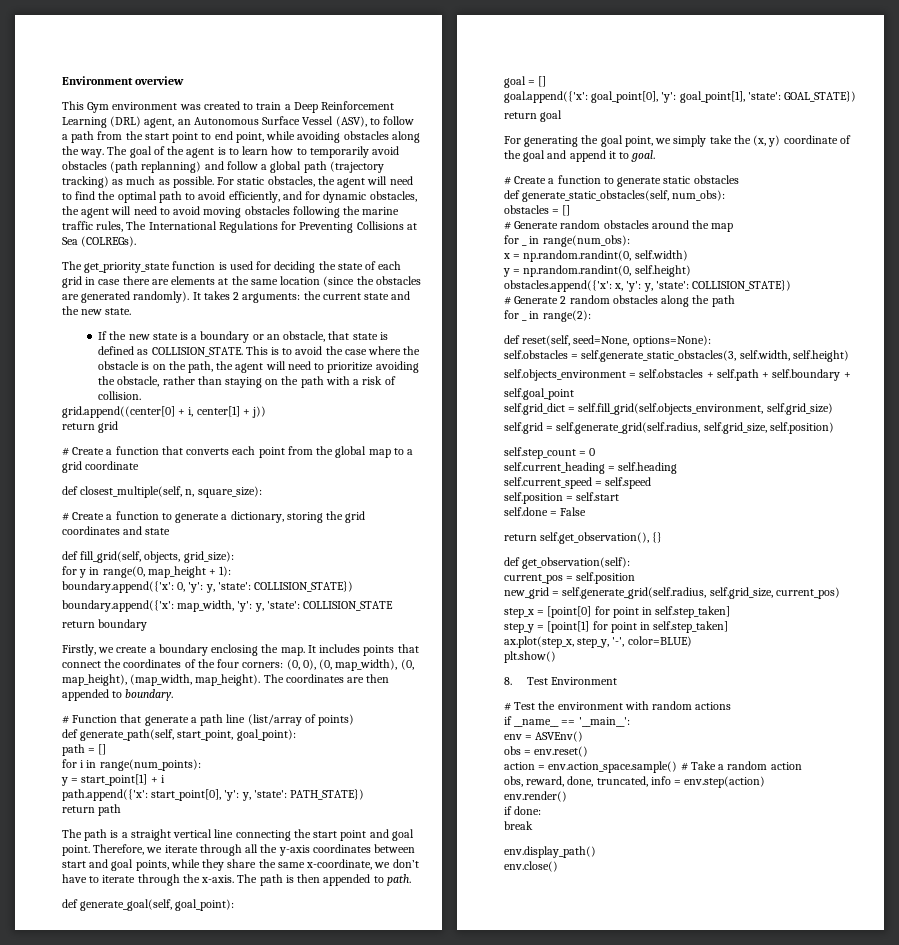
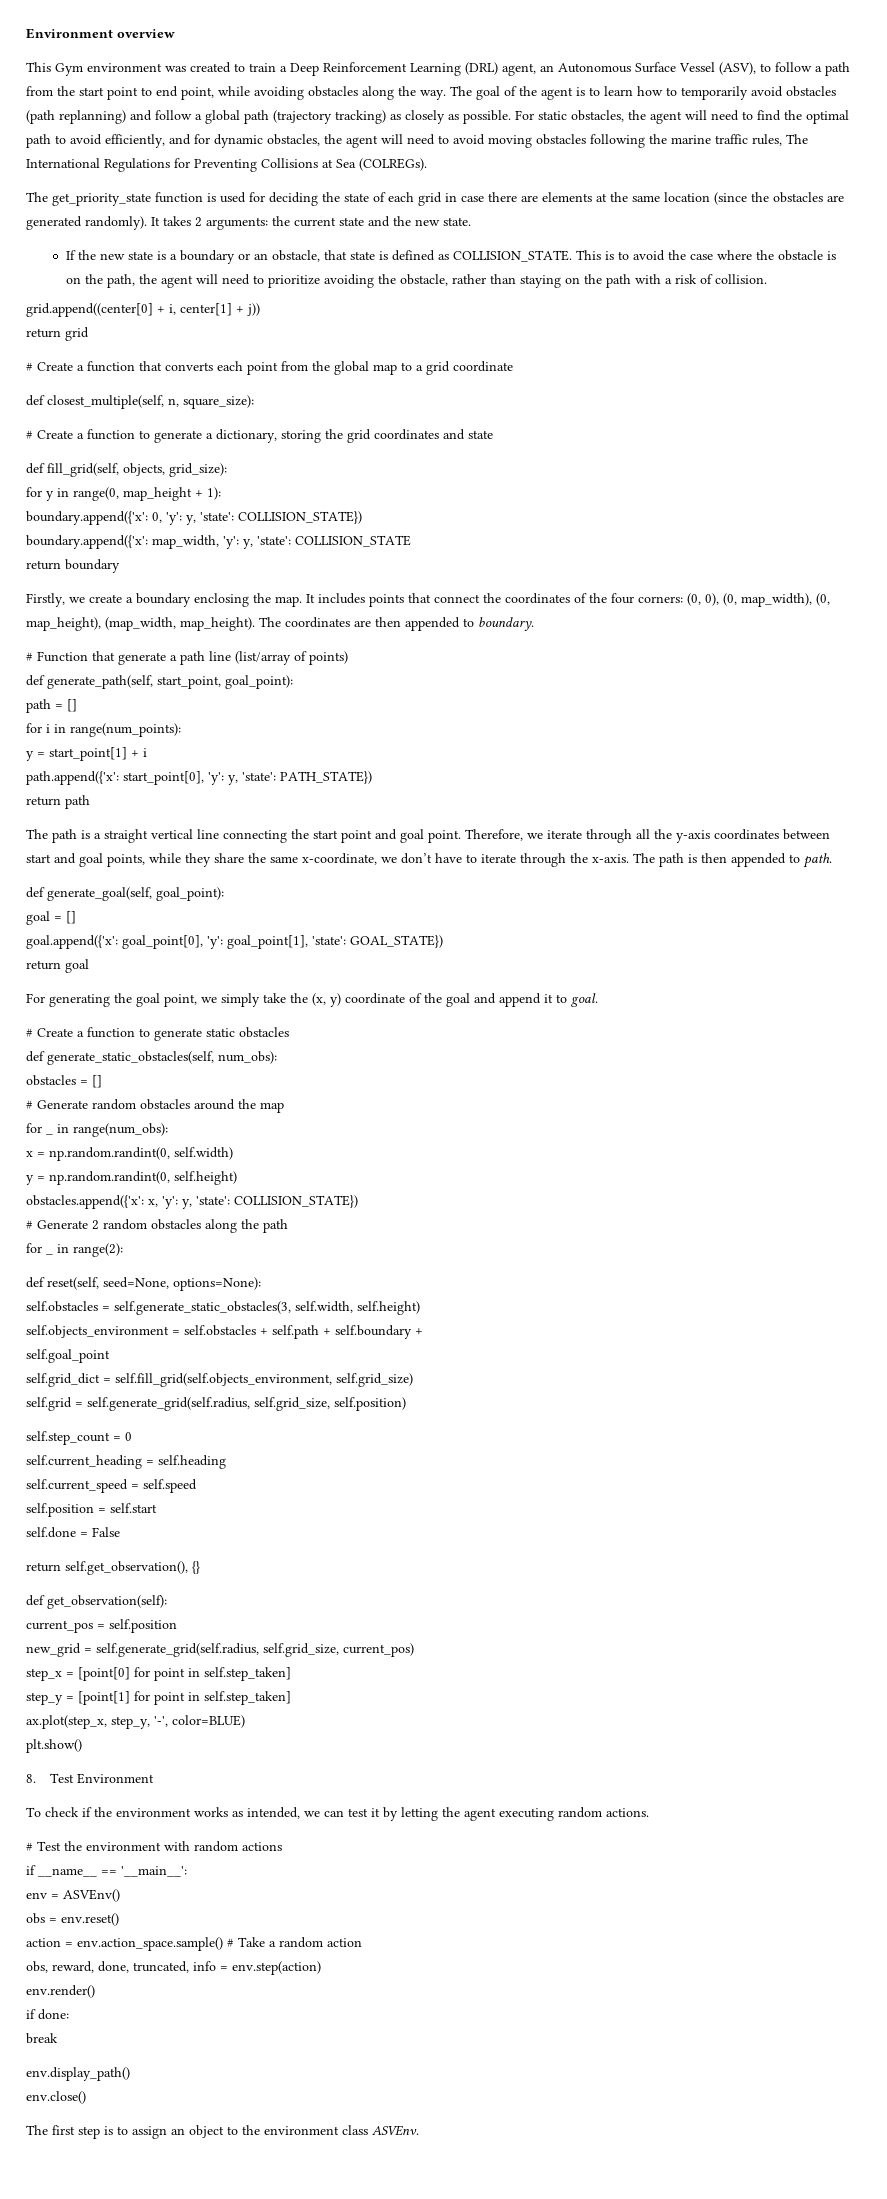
[126,176,156,185] much -> [405,110,445,124] closely
(618, 681) none -> [26,1807,649,1821] // To check if the environment works as intended, we can test it by letting the agent executing random actions.
(558, 866) none -> [26,2125,419,2139] // The first step is to assign an object to the environment class ASVEnv.

